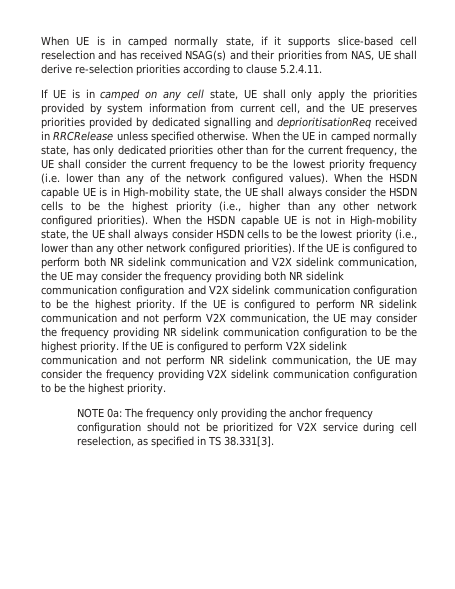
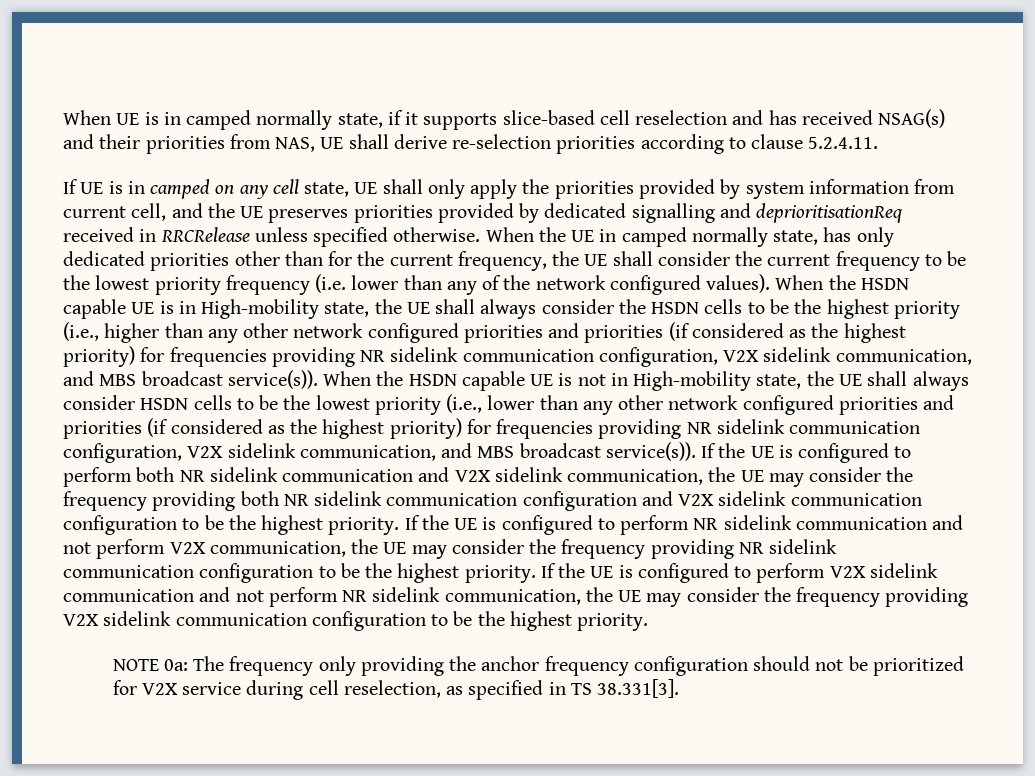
[97,215,149,227] priorities). -> [463,322,906,343] [63,346,972,367] [63,370,318,389] priorities and priorities (if considered as the highest priority) for frequencies providing NR sidelink communication configuration, V2X sidelink communication, and MBS broadcast service(s)).
[243,243,295,255] priorities). -> [838,395,955,415] [63,418,921,439] [63,442,696,463] priorities and priorities (if considered as the highest priority) for frequencies providing NR sidelink communication configuration, V2X sidelink communication, and MBS broadcast service(s)).

